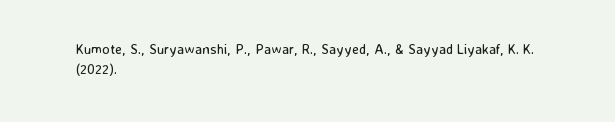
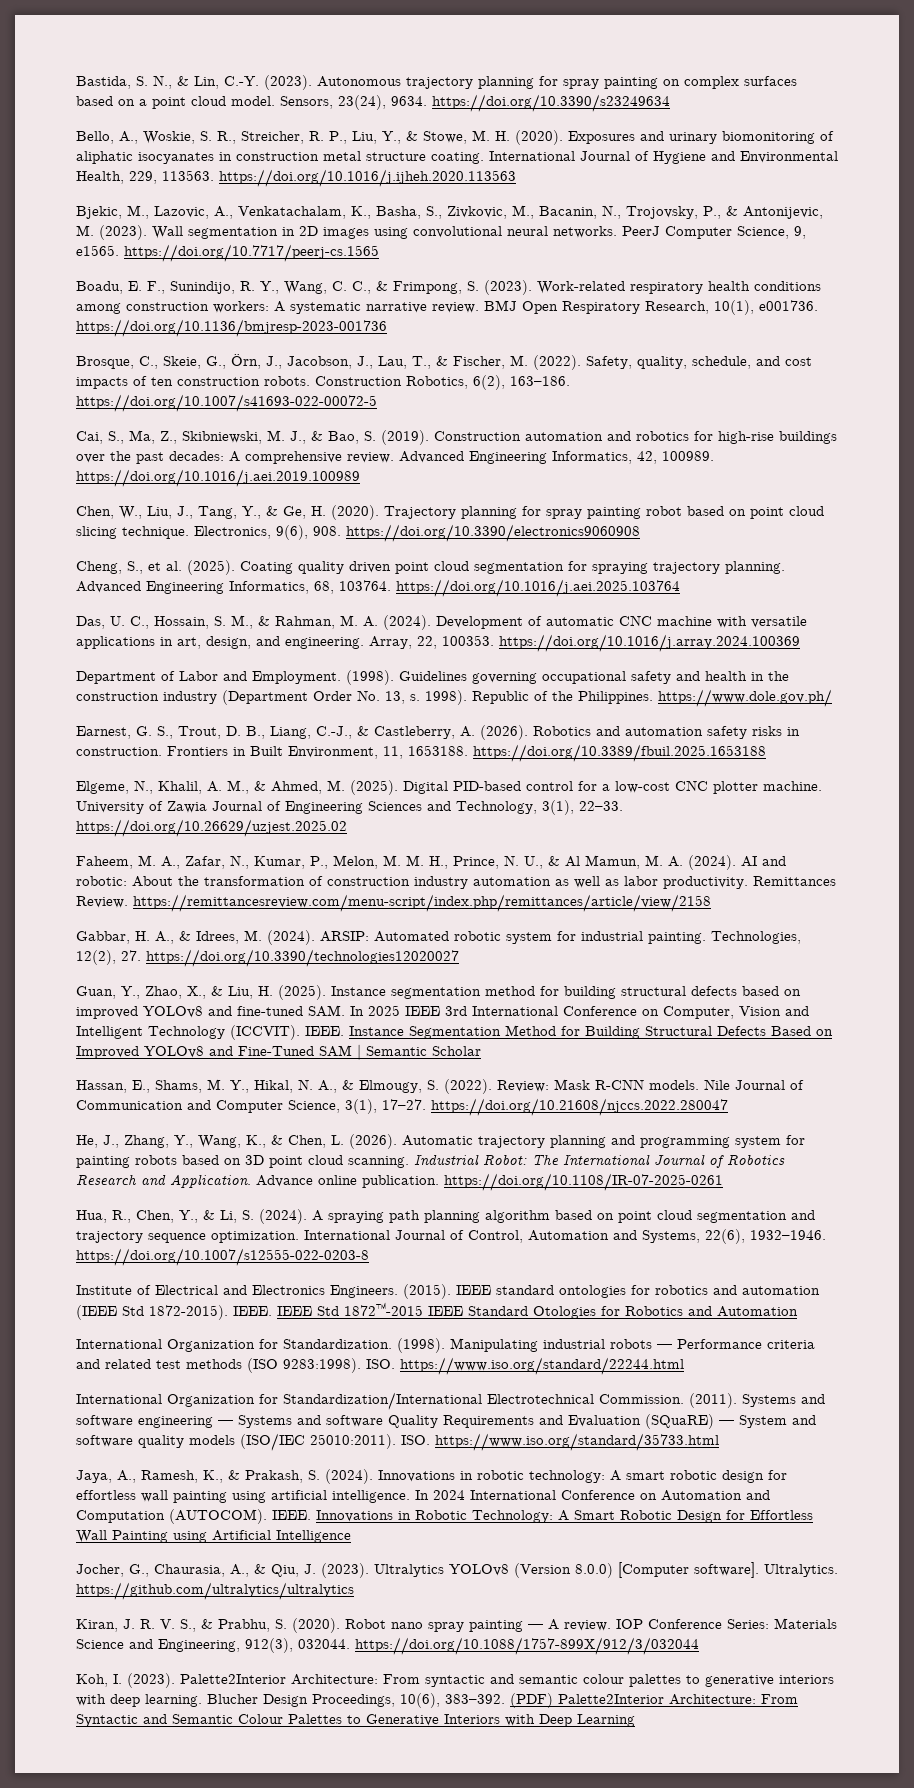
[76,44,534,57] [76,63,117,76] Kumote, S., Suryawanshi, P., Pawar, R., Sayyed, A., & Sayyad Liyakaf, K. K. (2022). -> [76,75,797,90] [76,94,670,112] [76,130,834,145] [76,151,838,164] [76,169,516,187] [76,205,823,219] [76,225,806,240] [76,244,379,262] [76,280,821,295] [76,300,818,315] [76,319,387,337] [76,354,812,370] [76,375,570,390] [76,394,377,412] [76,430,837,445] [76,451,714,464] [76,469,360,487] [76,505,824,520] [76,524,640,542] [76,560,785,575] [76,579,680,597] [76,615,807,630] [76,634,800,652] [76,670,789,685] [76,689,832,707] [76,725,800,740] [76,744,766,762] [76,780,822,795] [76,800,623,815] [76,819,347,837] [76,855,786,870] [76,876,836,889] [76,894,711,912] [76,930,801,945] [76,949,459,967] [76,985,801,1000] [76,1005,809,1019] [76,1025,833,1040] [76,1044,481,1060] [76,1079,804,1094] [76,1098,728,1116] [76,1134,805,1149] [76,1154,785,1168] [76,1173,723,1191] [76,1209,815,1224] [76,1229,826,1244] [76,1248,369,1266] [76,1284,820,1299] [76,1302,798,1320] [76,1338,815,1353] [76,1357,684,1375] [76,1392,825,1410] [76,1414,816,1429] [76,1433,719,1451] [76,1469,787,1484] [76,1490,770,1503] [76,1509,813,1524] [76,1530,351,1543] [76,1562,838,1578] [76,1582,354,1600] [76,1618,837,1633] [76,1637,699,1655] [76,1673,834,1688] [76,1693,798,1708] [76,1714,635,1727] Bastida, S. N., & Lin, C.-Y. (2023). Autonomous trajectory planning for spray painting on complex surfaces based on a point cloud model. Sensors, 23(24), 9634. https://doi.org/10.3390/s23249634 // Bello, A., Woskie, S. R., Streicher, R. P., Liu, Y., & Stowe, M. H. (2020). Exposures and urinary biomonitoring of aliphatic isocyanates in construction metal structure coating. International Journal of Hygiene and Environmental Health, 229, 113563. https://doi.org/10.1016/j.ijheh.2020.113563 // Bjekic, M., Lazovic, A., Venkatachalam, K., Basha, S., Zivkovic, M., Bacanin, N., Trojovsky, P., & Antonijevic, M. (2023). Wall segmentation in 2D images using convolutional neural networks. PeerJ Computer Science, 9, e1565. https://doi.org/10.7717/peerj-cs.1565 // Boadu, E. F., Sunindijo, R. Y., Wang, C. C., & Frimpong, S. (2023). Work-related respiratory health conditions among construction workers: A systematic narrative review. BMJ Open Respiratory Research, 10(1), e001736. https://doi.org/10.1136/bmjresp-2023-001736 // Brosque, C., Skeie, G., Örn, J., Jacobson, J., Lau, T., & Fischer, M. (2022). Safety, quality, schedule, and cost impacts of ten construction robots. Construction Robotics, 6(2), 163–186. https://doi.org/10.1007/s41693-022-00072-5 // Cai, S., Ma, Z., Skibniewski, M. J., & Bao, S. (2019). Construction automation and robotics for high-rise buildings over the past decades: A comprehensive review. Advanced Engineering Informatics, 42, 100989. https://doi.org/10.1016/j.aei.2019.100989 // Chen, W., Liu, J., Tang, Y., & Ge, H. (2020). Trajectory planning for spray painting robot based on point cloud slicing technique. Electronics, 9(6), 908. https://doi.org/10.3390/electronics9060908 // Cheng, S., et al. (2025). Coating quality driven point cloud segmentation for spraying trajectory planning. Advanced Engineering Informatics, 68, 103764. https://doi.org/10.1016/j.aei.2025.103764 // Das, U. C., Hossain, S. M., & Rahman, M. A. (2024). Development of automatic CNC machine with versatile applications in art, design, and engineering. Array, 22, 100353. https://doi.org/10.1016/j.array.2024.100369 // Department of Labor and Employment. (1998). Guidelines governing occupational safety and health in the construction industry (Department Order No. 13, s. 1998). Republic of the Philippines. https://www.dole.gov.ph/ // Earnest, G. S., Trout, D. B., Liang, C.-J., & Castleberry, A. (2026). Robotics and automation safety risks in construction. Frontiers in Built Environment, 11, 1653188. https://doi.org/10.3389/fbuil.2025.1653188 // Elgeme, N., Khalil, A. M., & Ahmed, M. (2025). Digital PID-based control for a low-cost CNC plotter machine. University of Zawia Journal of Engineering Sciences and Technology, 3(1), 22–33. https://doi.org/10.26629/uzjest.2025.02 // Faheem, M. A., Zafar, N., Kumar, P., Melon, M. M. H., Prince, N. U., & Al Mamun, M. A. (2024). AI and robotic: About the transformation of construction industry automation as well as labor productivity. Remittances Review. https://remittancesreview.com/menu-script/index.php/remittances/article/view/2158 // Gabbar, H. A., & Idrees, M. (2024). ARSIP: Automated robotic system for industrial painting. Technologies, 12(2), 27. https://doi.org/10.3390/technologies12020027 // Guan, Y., Zhao, X., & Liu, H. (2025). Instance segmentation method for building structural defects based on improved YOLOv8 and fine-tuned SAM. In 2025 IEEE 3rd International Conference on Computer, Vision and Intelligent Technology (ICCVIT). IEEE. Instance Segmentation Method for Building Structural Defects Based on Improved YOLOv8 and Fine-Tuned SAM | Semantic Scholar // Hassan, E., Shams, M. Y., Hikal, N. A., & Elmougy, S. (2022). Review: Mask R-CNN models. Nile Journal of Communication and Computer Science, 3(1), 17–27. https://doi.org/10.21608/njccs.2022.280047 // He, J., Zhang, Y., Wang, K., & Chen, L. (2026). Automatic trajectory planning and programming system for painting robots based on 3D point cloud scanning. Industrial Robot: The International Journal of Robotics Research and Application. Advance online publication. https://doi.org/10.1108/IR-07-2025-0261 // Hua, R., Chen, Y., & Li, S. (2024). A spraying path planning algorithm based on point cloud segmentation and trajectory sequence optimization. International Journal of Control, Automation and Systems, 22(6), 1932–1946. https://doi.org/10.1007/s12555-022-0203-8 // Institute of Electrical and Electronics Engineers. (2015). IEEE standard ontologies for robotics and automation (IEEE Std 1872-2015). IEEE. IEEE Std 1872™-2015 IEEE Standard Otologies for Robotics and Automation // International Organization for Standardization. (1998). Manipulating industrial robots — Performance criteria and related test methods (ISO 9283:1998). ISO. https://www.iso.org/standard/22244.html // International Organization for Standardization/International Electrotechnical Commission. (2011). Systems and software engineering — Systems and software Quality Requirements and Evaluation (SQuaRE) — System and software quality models (ISO/IEC 25010:2011). ISO. https://www.iso.org/standard/35733.html // Jaya, A., Ramesh, K., & Prakash, S. (2024). Innovations in robotic technology: A smart robotic design for effortless wall painting using artificial intelligence. In 2024 International Conference on Automation and Computation (AUTOCOM). IEEE. Innovations in Robotic Technology: A Smart Robotic Design for Effortless Wall Painting using Artificial Intelligence // Jocher, G., Chaurasia, A., & Qiu, J. (2023). Ultralytics YOLOv8 (Version 8.0.0) [Computer software]. Ultralytics. https://github.com/ultralytics/ultralytics // Kiran, J. R. V. S., & Prabhu, S. (2020). Robot nano spray painting — A review. IOP Conference Series: Materials Science and Engineering, 912(3), 032044. https://doi.org/10.1088/1757-899X/912/3/032044 // Koh, I. (2023). Palette2Interior Architecture: From syntactic and semantic colour palettes to generative interiors with deep learning. Blucher Design Proceedings, 10(6), 383–392. (PDF) Palette2Interior Architecture: From Syntactic and Semantic Colour Palettes to Generative Interiors with Deep Learning

